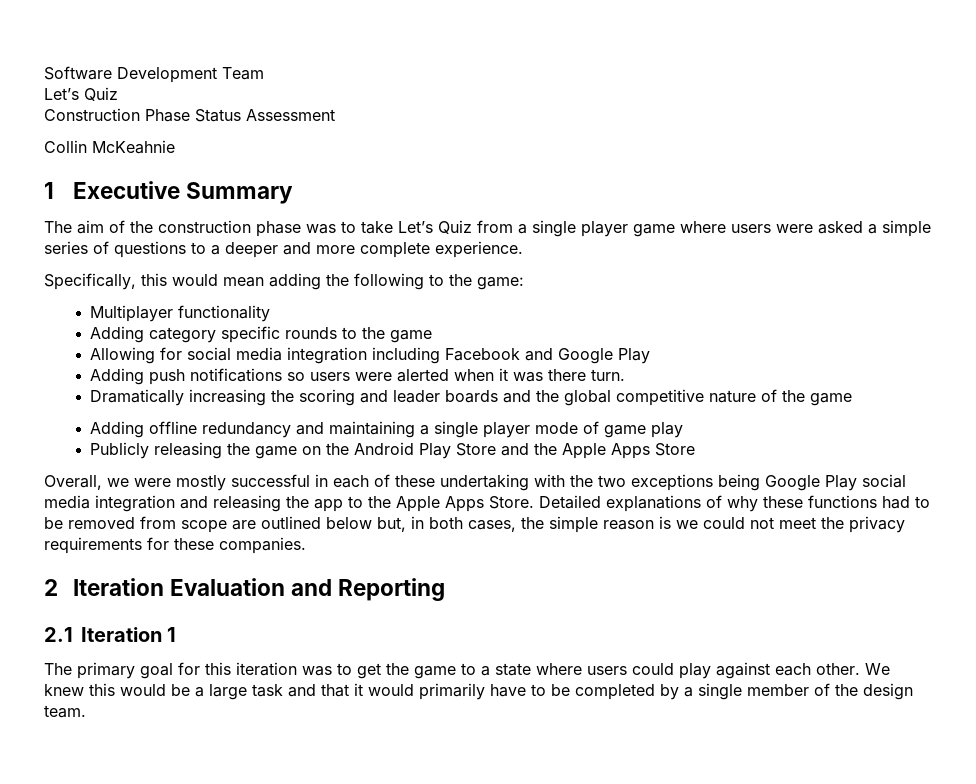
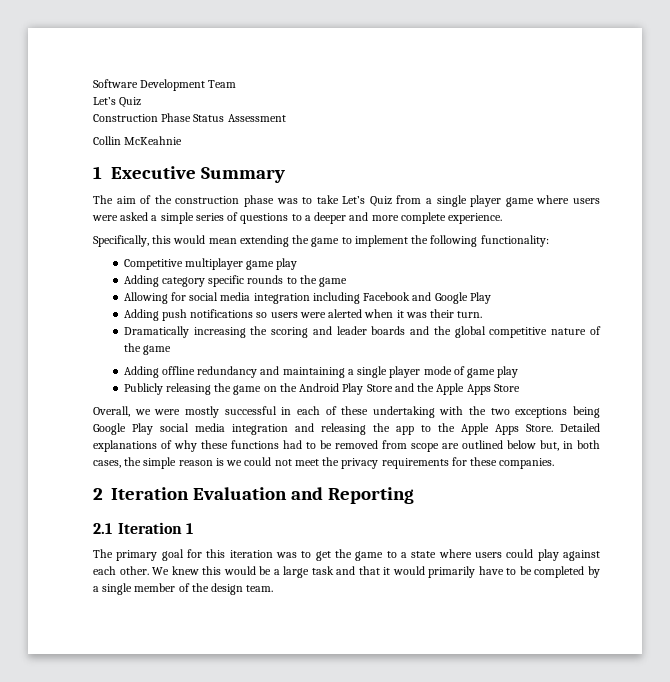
[269,273,524,290] [90,305,271,322] adding the following to the game: // Multiplayer functionality -> [239,235,549,247] [123,258,298,270] extending the game to implement the following functionality: // Competitive multiplayer game play
[548,369,587,381] there -> [430,309,455,318] their

